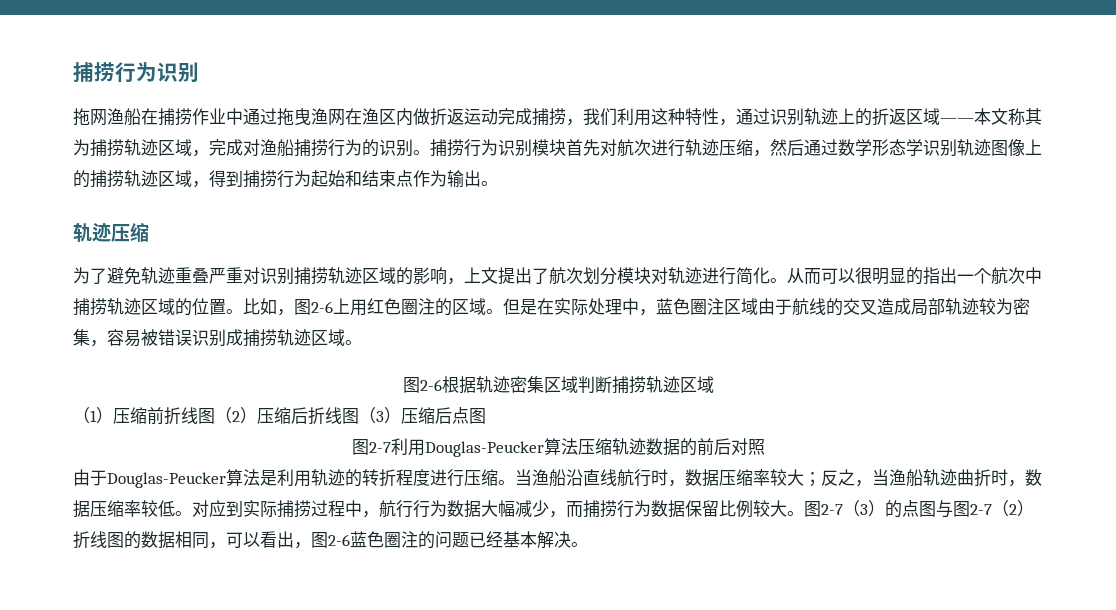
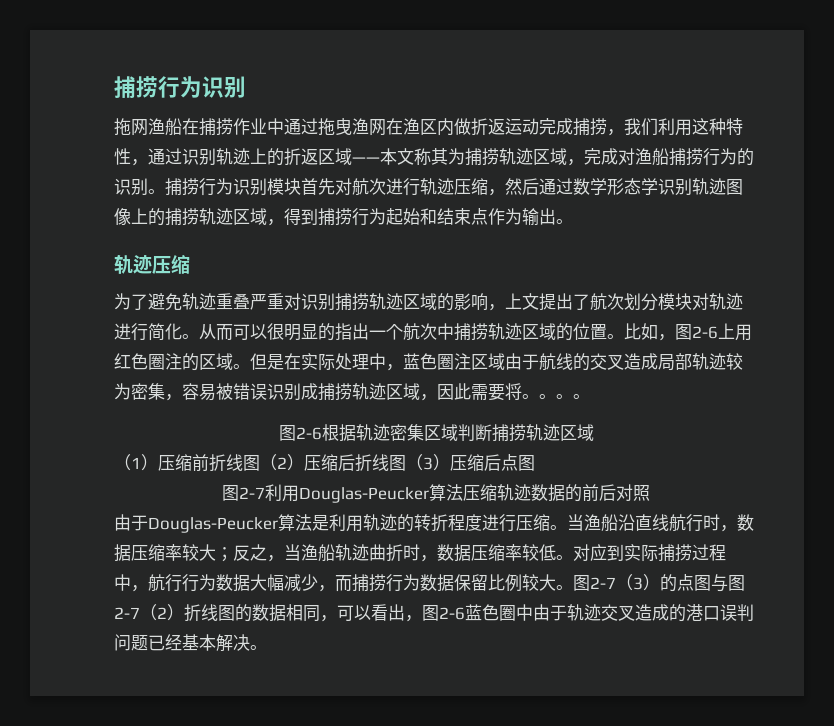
(345, 337) none -> [420,383,573,401] ，因此需要将。。。
[401,531,435,549] 注的 -> [516,604,754,622] 中由于轨迹交叉造成的港口误判

